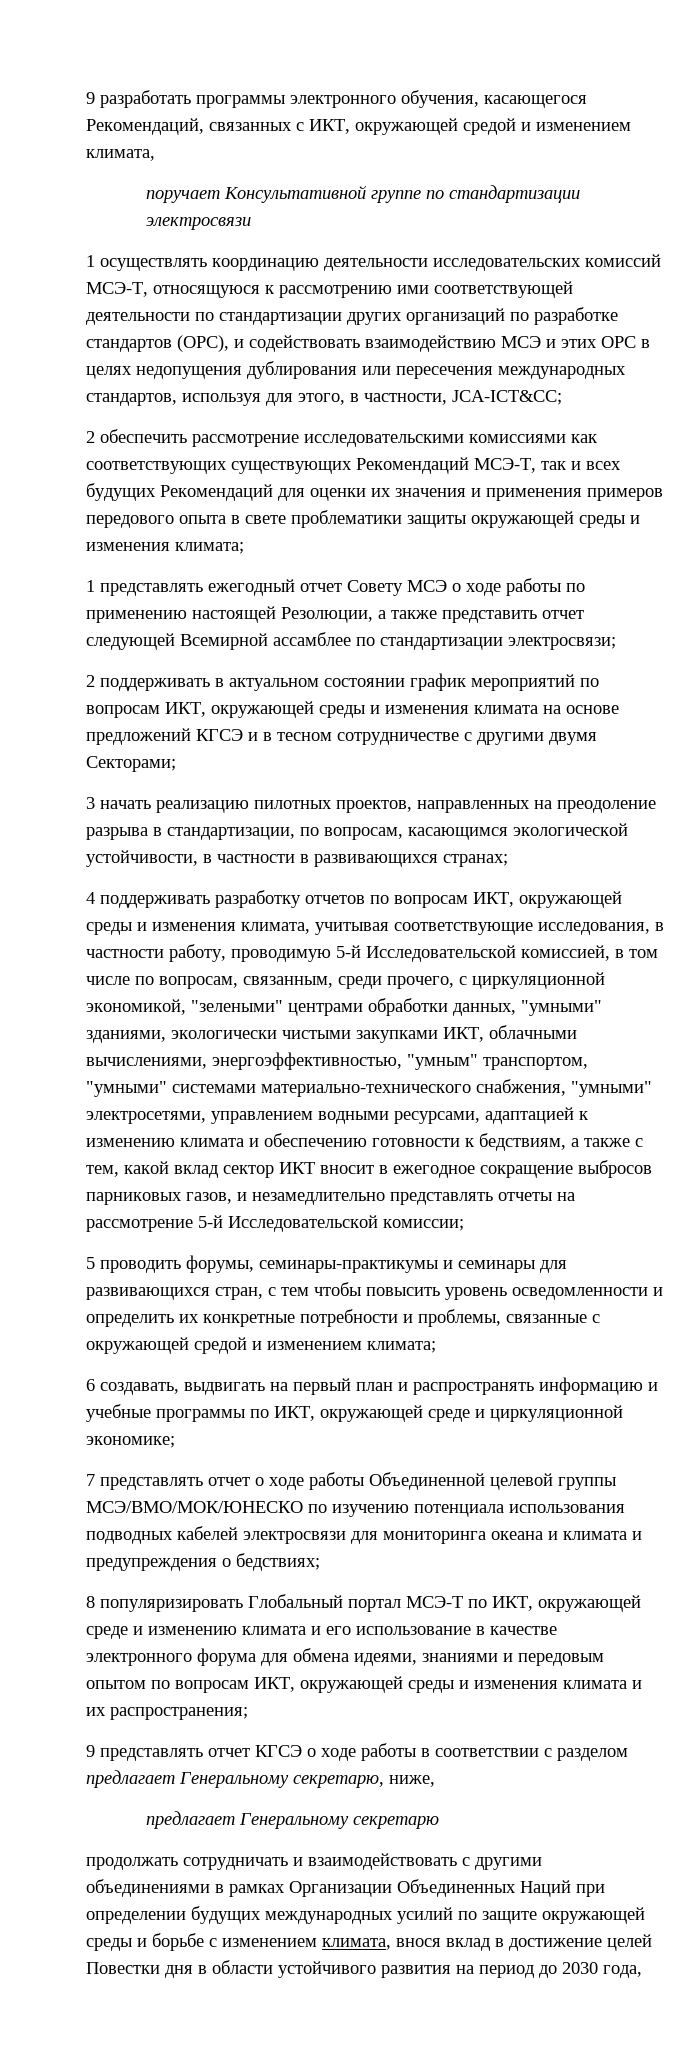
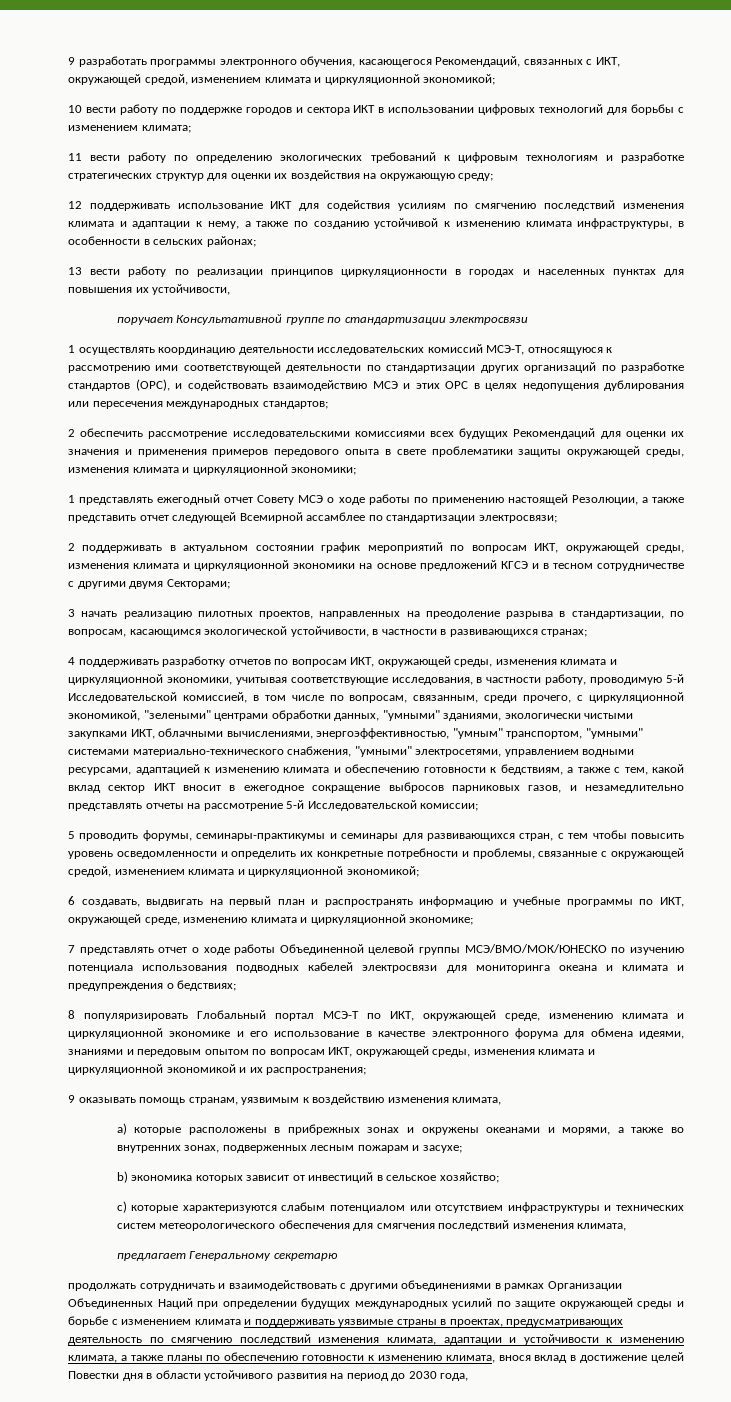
[463,118,631,135] [86,149,155,161] средой и изменением климата, -> [144,74,496,85] [68,104,684,115] [68,125,191,133] [68,152,684,163] [68,170,494,181] [68,200,684,211] [68,218,685,229] [68,236,256,247] [68,266,684,277] [68,284,231,295] средой, изменением климата и циркуляционной экономикой; // 10 вести работу по поддержке городов и сектора ИКТ в использовании цифровых технологий для борьбы с изменением климата; // 11 вести работу по определению экологических требований к цифровым технологиям и разработке стратегических структур для оценки их воздействия на окружающую среду; // 12 поддерживать использование ИКТ для содействия усилиям по смягчению последствий изменения климата и адаптации к нему, а также по созданию устойчивой к изменению климата инфраструктуры, в особенности в сельских районах; // 13 вести работу по реализации принципов циркуляционности в городах и населенных пунктах для повышения их устойчивости,
[86,390,562,406] стандартов, используя для этого, в частности, JCA-ICT&CC; -> [262,401,328,409] стандартов;
[571,434,597,443] [86,457,581,474] как соответствующих существующих Рекомендаций МСЭ-Т, так и -> (425, 434) none
[579,515,640,528] [86,542,244,554] среды и изменения климата; -> [646,449,684,457] [68,464,357,475] среды, изменения климата и циркуляционной экономики;
[319,705,538,718] среды и изменения климата -> [646,545,684,553] [68,560,356,571] среды, изменения климата и циркуляционной экономики
[86,922,310,935] среды и изменения климата, -> [454,659,617,667] [68,674,232,685] среды, изменения климата и циркуляционной экономики,
[194,1337,436,1354] средой и изменением климата; -> [68,866,419,877] средой, изменением климата и циркуляционной экономикой;
[428,1409,470,1422] среде -> [144,917,297,925] среде, изменению климата
[86,1626,321,1639] среде и изменению климата и -> [505,1013,684,1021] [68,1028,244,1039] среде, изменению климата и циркуляционной экономике и
[408,1680,642,1693] среды и изменения климата и -> [432,1049,595,1057] [68,1064,247,1075] среды, изменения климата и циркуляционной экономикой и
[100,1743,628,1761] [86,1770,435,1788] представлять отчет КГСЭ о ходе работы в соответствии с разделом предлагает Генеральному секретарю, ниже, -> [78,1094,502,1105] [116,1123,684,1135] [116,1145,462,1153] [116,1171,499,1183] [116,1201,684,1213] [116,1220,627,1231] оказывать помощь странам, уязвимым к воздействию изменения климата, // a) которые расположены в прибрежных зонах и окружены океанами и морями, а также во внутренних зонах, подверженных лесным пожарам и засухе; // b) экономика которых зависит от инвестиций в сельское хозяйство; // с) которые характеризуются слабым потенциалом или отсутствием инфраструктуры и технических систем метеорологического обеспечения для смягчения последствий изменения климата,
(317, 1942) none -> [194,1319,624,1327] [68,1334,685,1345] [68,1352,442,1363] климата и поддерживать уязвимые страны в проектах, предусматривающих деятельность по смягчению последствий изменения климата, адаптации и устойчивости к изменению климата, а также планы по обеспечению готовности к изменению

